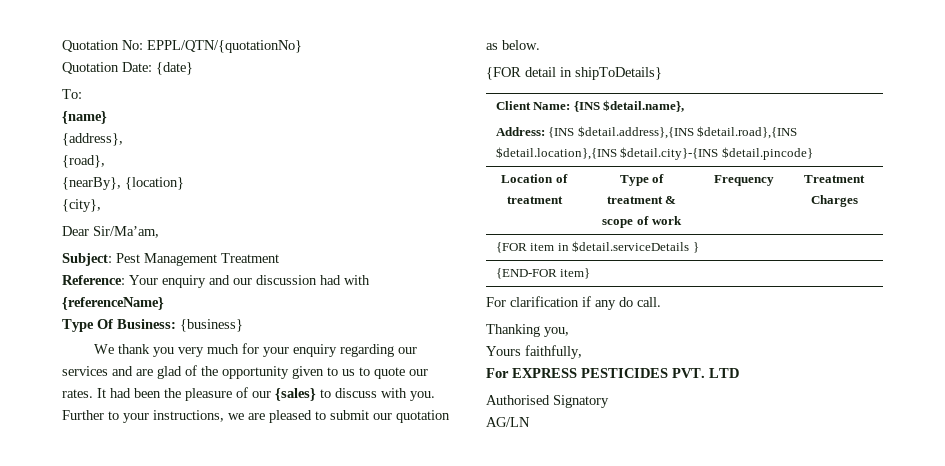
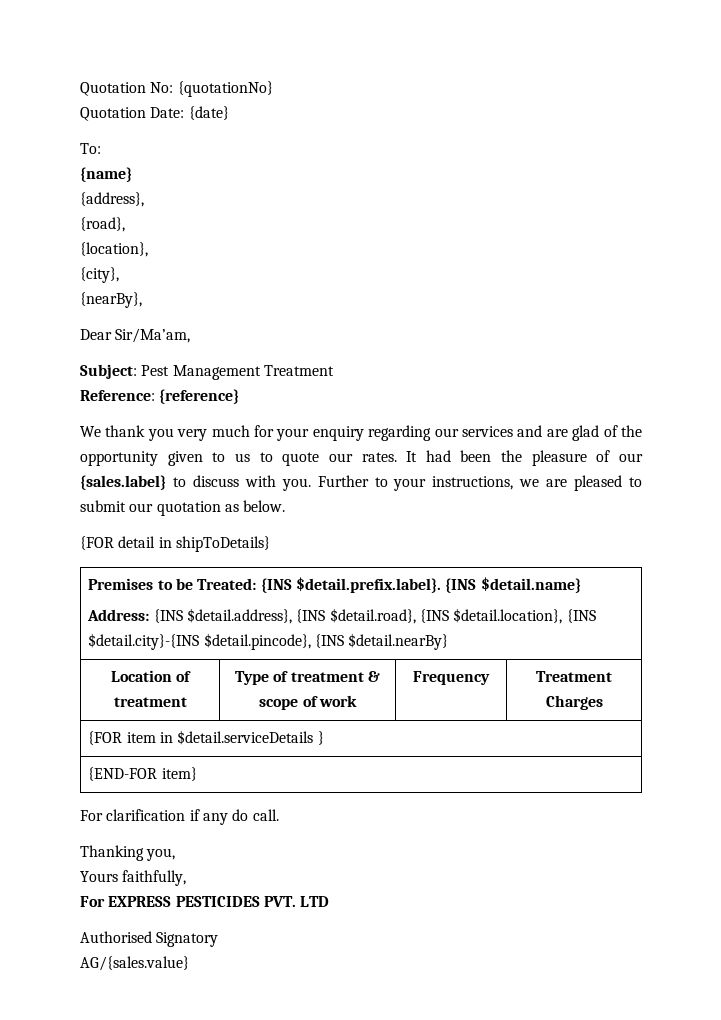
[147,40,302,53] EPPL/QTN/{quotationNo} -> [177,81,273,97] {quotationNo}
[62,177,184,190] {nearBy}, {location} -> [80,242,148,257] {location},
(101, 205) none -> [80,292,142,308] // {nearBy},
[129,275,370,288] [62,297,164,310] [62,319,243,332] Your enquiry and our discussion had with {referenceName} // Type Of Business: {business} -> [159,389,240,404] {reference}
[275,388,316,401] {sales} -> [80,475,166,490] {sales.label}
[495,100,685,112] [495,126,798,139] [495,147,813,160] Client Name: {INS $detail.name}, // Address: {INS $detail.address},{INS $detail.road},{INS $detail.location},{INS $detail.city}-{INS $detail.pincode} -> [88,577,581,593] [87,608,596,624] [88,633,449,650] Premises to be Treated: {INS $detail.prefix.label}. {INS $detail.name} // Address: {INS $detail.address}, {INS $detail.road}, {INS $detail.location}, {INS $detail.city}-{INS $detail.pincode}, {INS $detail.nearBy}
[486,417,530,427] AG/LN -> [80,956,189,971] AG/{sales.value}

